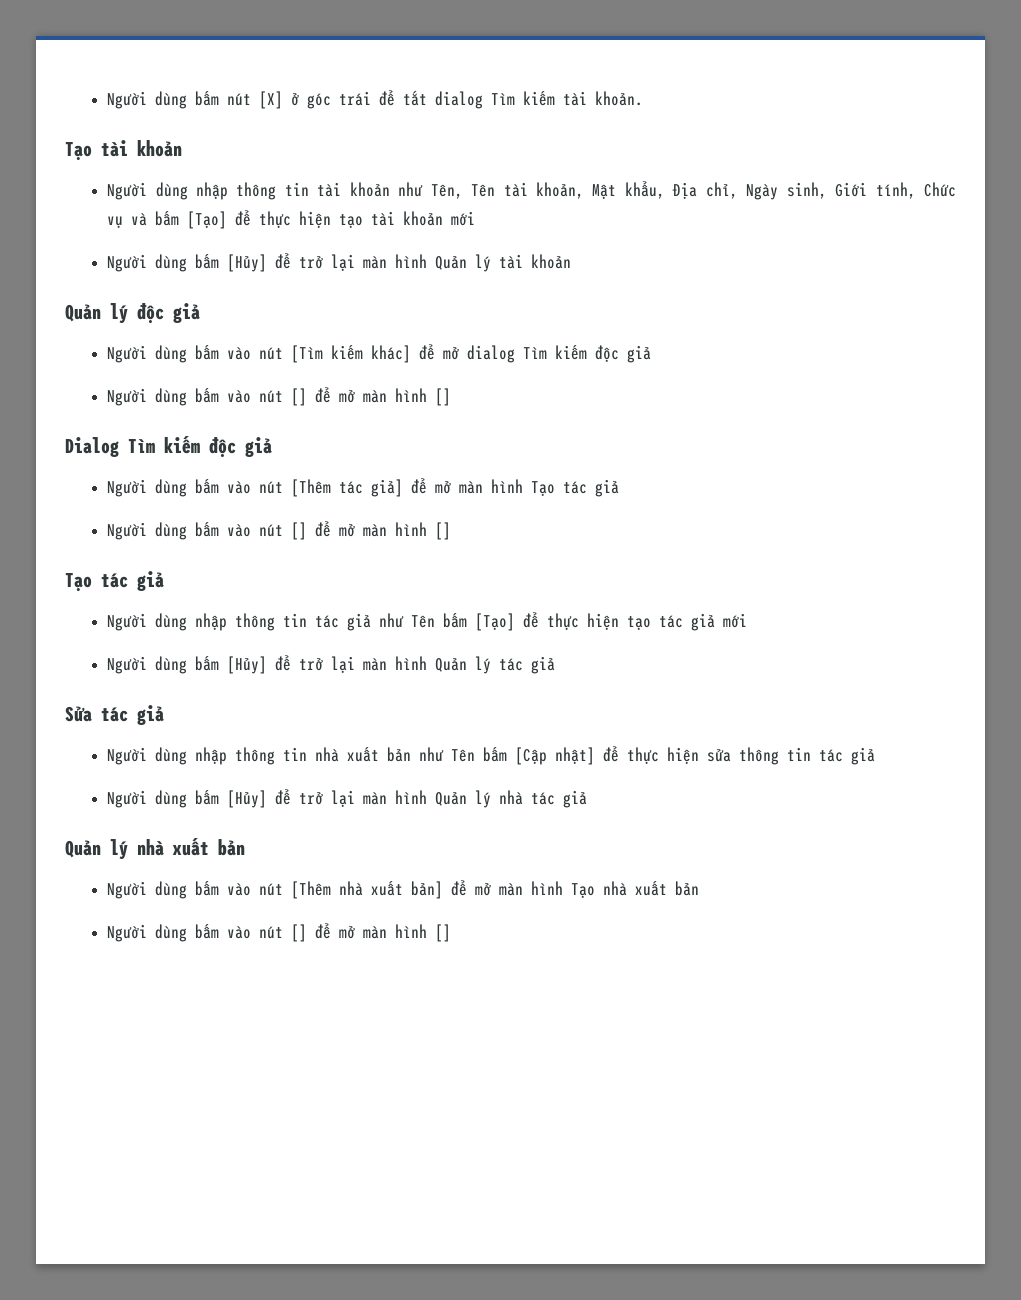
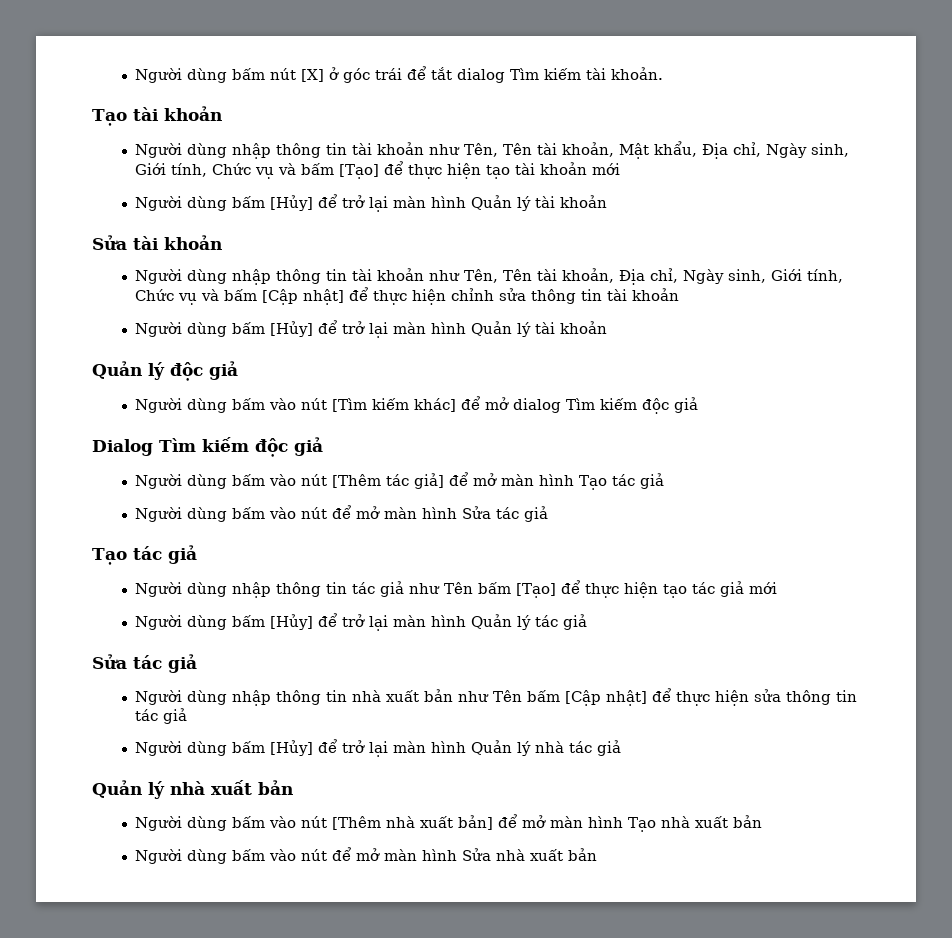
(572, 261) none -> [92,235,222,250] [134,268,843,285] [134,287,679,305] [134,320,607,338] // Sửa tài khoản // Người dùng nhập thông tin tài khoản như Tên, Tên tài khoản, Địa chỉ, Ngày sinh, Giới tính, Chức vụ và bấm [Cập nhật] để thực hiện chỉnh sửa thông tin tài khoản // Người dùng bấm [Hủy] để trở lại màn hình Quản lý tài khoản
[107,387,452,406] // Người dùng bấm vào nút [] để mở màn hình [] -> (698, 405) none
[291,521,452,540] [] để mở màn hình [] -> [331,505,548,522] để mở màn hình Sửa tác giả
[291,923,452,942] [] để mở màn hình [] -> [331,847,597,861] để mở màn hình Sửa nhà xuất bản

